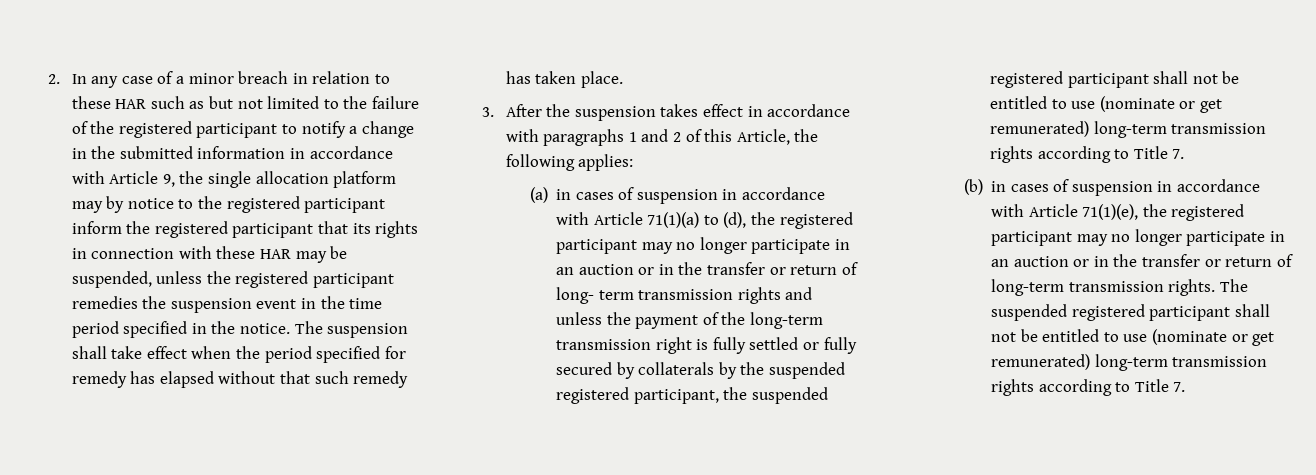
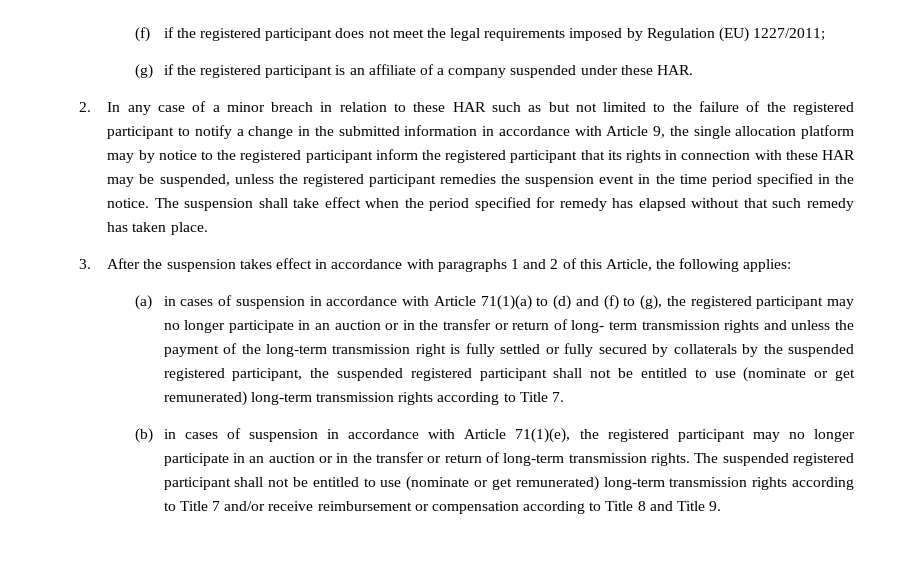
(47, 79) none -> [135,27,826,42] [135,64,694,79] (f) if the registered participant does not meet the legal requirements imposed by Regulation (EU) 1227/2011; // (g) if the registered participant is an affiliate of a company suspended under these HAR. //
[723,212,747,228] (d), -> [553,295,663,310] (d) and (f) to (g),
[1173,382,1186,392] 7. -> [211,501,722,514] 7 and/or receive reimbursement or compensation according to Title 8 and Title 9.

